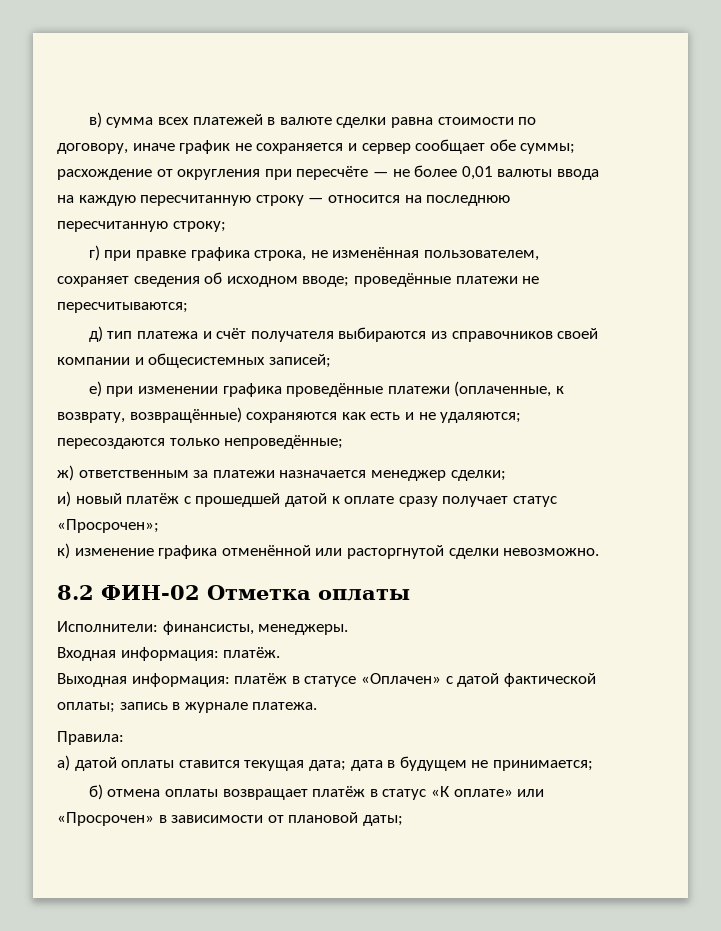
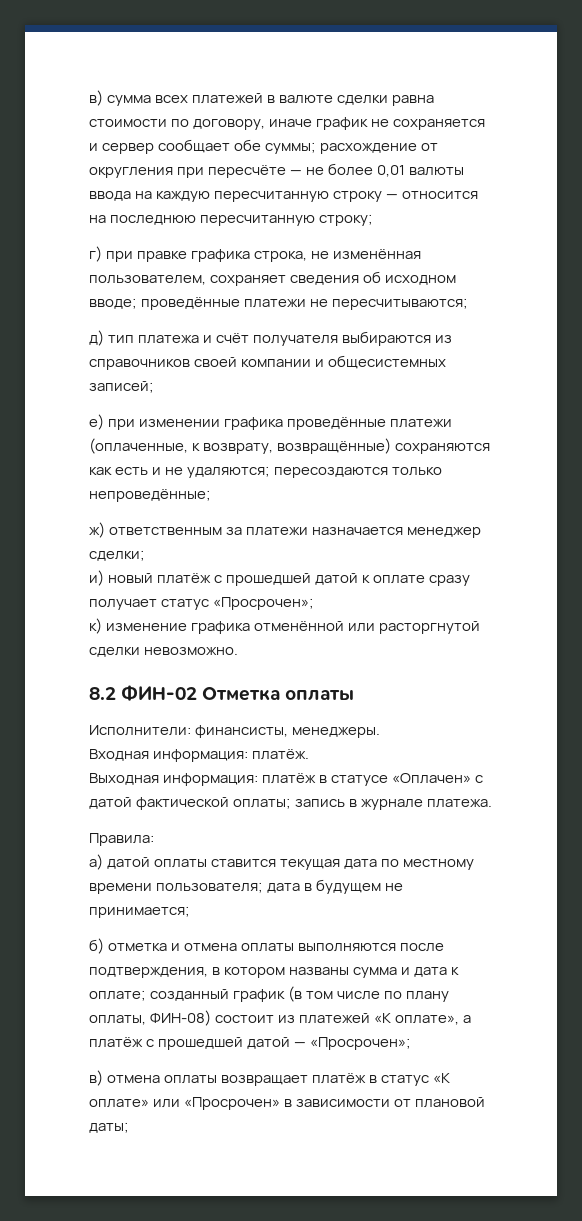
[308,760,346,771] дата; -> [344,859,475,870] [89,882,264,894] дата по местному времени пользователя;
(103, 792) none -> [108,943,445,952] [89,967,460,978] [89,986,450,1002] [89,1010,472,1026] [89,1037,412,1050] [89,1070,103,1086] отметка и отмена оплаты выполняются после подтверждения, в котором названы сумма и дата к оплате; созданный график (в том числе по плану оплаты, ФИН-08) состоит из платежей «К оплате», а платёж с прошедшей датой — «Просрочен»; // в)

